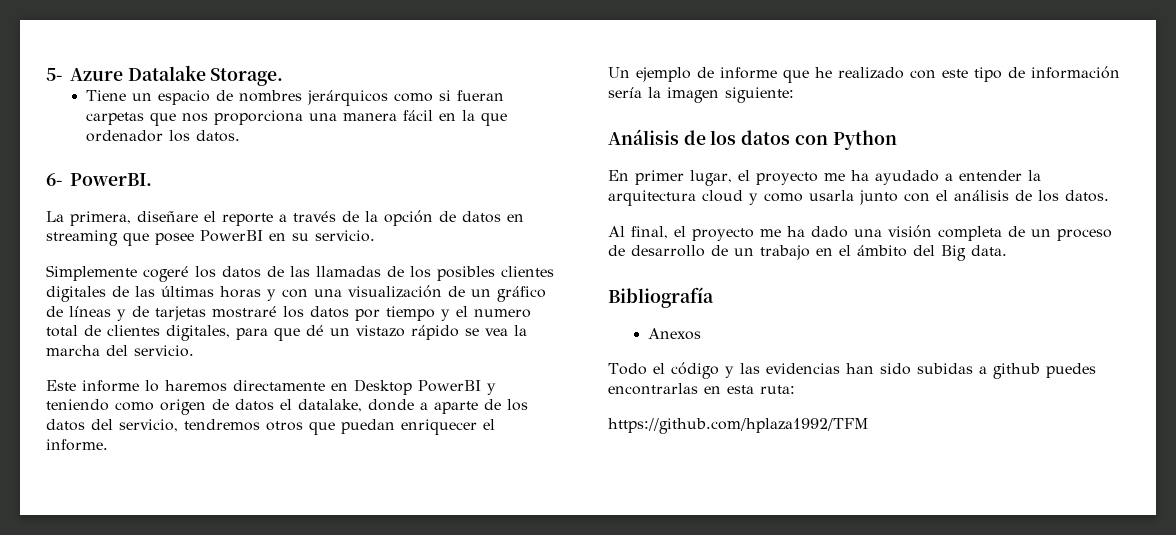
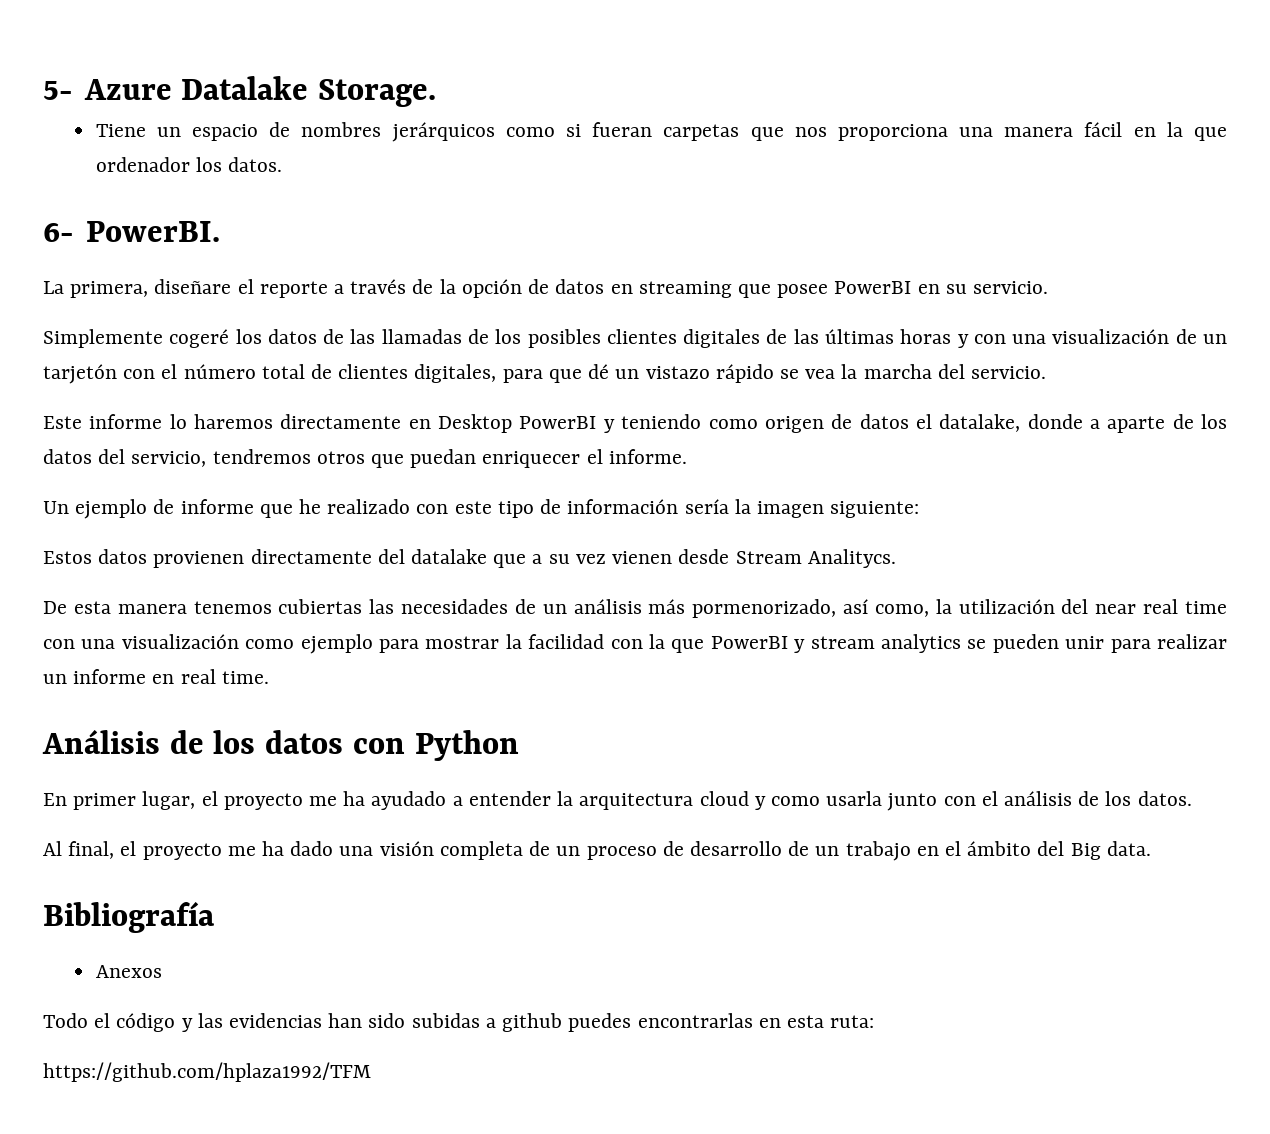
[497,286,546,302] [46,306,531,321] gráfico de líneas y de tarjetas mostraré los datos por tiempo y el numero -> [43,364,256,384] tarjetón con el número
(794, 95) none -> [43,549,896,568] [43,599,1228,618] [43,634,1227,654] [43,669,269,684] // Estos datos provienen directamente del datalake que a su vez vienen desde Stream Analitycs. // De esta manera tenemos cubiertas las necesidades de un análisis más pormenorizado, así como, la utilización del near real time con una visualización como ejemplo para mostrar la facilidad con la que PowerBI y stream analytics se pueden unir para realizar un informe en real time.

